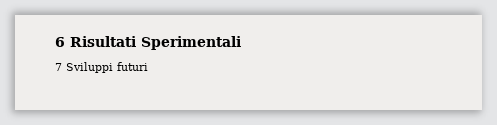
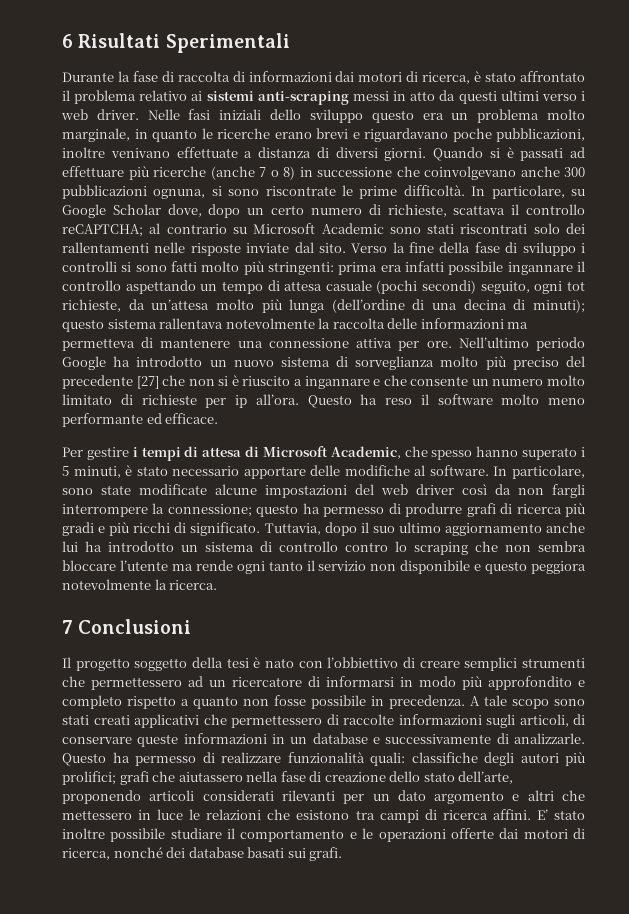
[55,62,148,73] 7 Sviluppi futuri -> [62,71,585,84] [62,90,585,105] [61,109,585,123] [62,128,585,142] [62,147,585,161] [62,166,585,180] [62,185,585,199] [62,204,585,218] [62,223,585,237] [62,242,585,256] [62,261,585,275] [62,280,585,294] [62,299,585,313] [62,318,529,332] [62,337,585,351] [62,356,585,370] [62,375,585,389] [62,394,585,408] [62,413,219,427] [62,446,585,461] [62,465,585,479] [62,484,585,498] [62,503,585,517] [62,522,585,536] [62,541,586,555] [62,560,586,574] [62,579,218,590] [62,619,192,634] [62,657,585,671] [62,676,585,690] [62,695,585,709] [62,714,585,728] [62,733,585,747] [62,752,585,766] [62,771,514,785] [62,790,586,804] [62,809,586,823] [62,828,586,842] [62,847,343,861] Durante la fase di raccolta di informazioni dai motori di ricerca, è stato affrontato il problema relativo ai sistemi anti-scraping messi in atto da questi ultimi verso i web driver. Nelle fasi iniziali dello sviluppo questo era un problema molto marginale, in quanto le ricerche erano brevi e riguardavano poche pubblicazioni, inoltre venivano effettuate a distanza di diversi giorni. Quando si è passati ad effettuare più ricerche (anche 7 o 8) in successione che coinvolgevano anche 300 pubblicazioni ognuna, si sono riscontrate le prime difficoltà. In particolare, su Google Scholar dove, dopo un certo numero di richieste, scattava il controllo reCAPTCHA; al contrario su Microsoft Academic sono stati riscontrati solo dei rallentamenti nelle risposte inviate dal sito. Verso la fine della fase di sviluppo i controlli si sono fatti molto più stringenti: prima era infatti possibile ingannare il controllo aspettando un tempo di attesa casuale (pochi secondi) seguito, ogni tot richieste, da un’attesa molto più lunga (dell’ordine di una decina di minuti); questo sistema rallentava notevolmente la raccolta delle informazioni ma permetteva di mantenere una connessione attiva per ore. Nell’ultimo periodo Google ha introdotto un nuovo sistema di sorveglianza molto più preciso del precedente [27] che non si è riuscito a ingannare e che consente un numero molto limitato di richieste per ip all’ora. Questo ha reso il software molto meno performante ed efficace. // Per gestire i tempi di attesa di Microsoft Academic, che spesso hanno superato i 5 minuti, è stato necessario apportare delle modifiche al software. In particolare, sono state modificate alcune impostazioni del web driver così da non fargli interrompere la connessione; questo ha permesso di produrre grafi di ricerca più gradi e più ricchi di significato. Tuttavia, dopo il suo ultimo aggiornamento anche lui ha introdotto un sistema di controllo contro lo scraping che non sembra bloccare l’utente ma rende ogni tanto il servizio non disponibile e questo peggiora notevolmente la ricerca. // 7 Conclusioni // Il progetto soggetto della tesi è nato con l’obbiettivo di creare semplici strumenti che permettessero ad un ricercatore di informarsi in modo più approfondito e completo rispetto a quanto non fosse possibile in precedenza. A tale scopo sono stati creati applicativi che permettessero di raccolte informazioni sugli articoli, di conservare queste informazioni in un database e successivamente di analizzarle. Questo ha permesso di realizzare funzionalità quali: classifiche degli autori più prolifici; grafi che aiutassero nella fase di creazione dello stato dell’arte, proponendo articoli considerati rilevanti per un dato argomento e altri che mettessero in luce le relazioni che esistono tra campi di ricerca affini. E’ stato inoltre possibile studiare il comportamento e le operazioni offerte dai motori di ricerca, nonché dei database basati sui grafi.

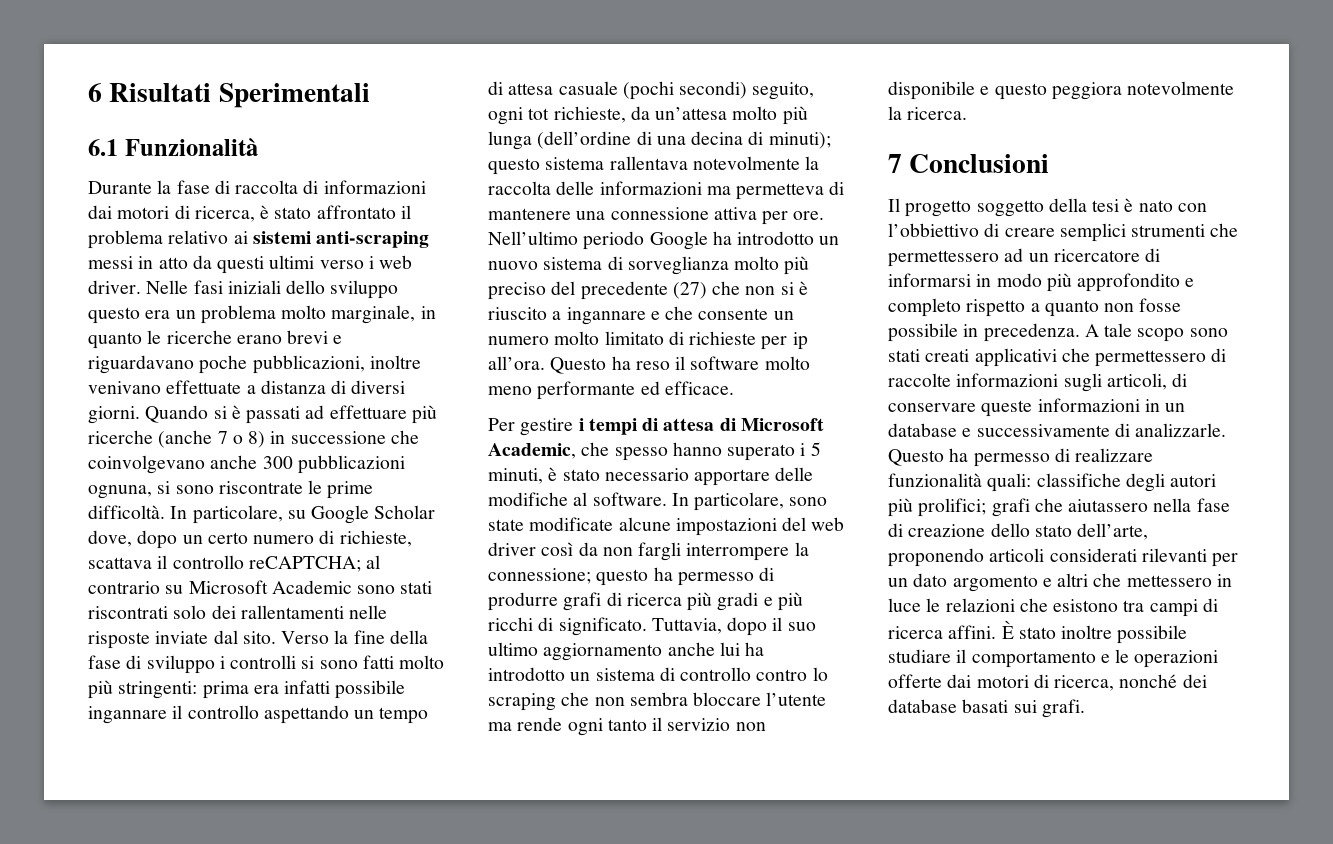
(290, 43) none -> [88,138,258,156] // 6.1 Funzionalità
[136,376,159,389] [27] -> [672,282,707,299] (27)
[536,809,548,820] E’ -> [1001,620,1014,639] È

